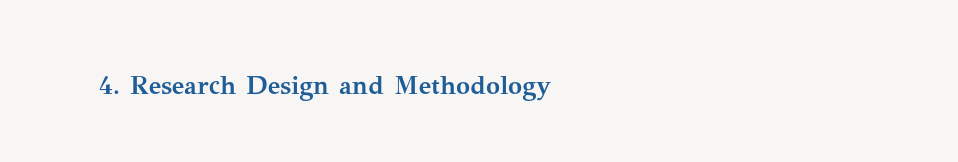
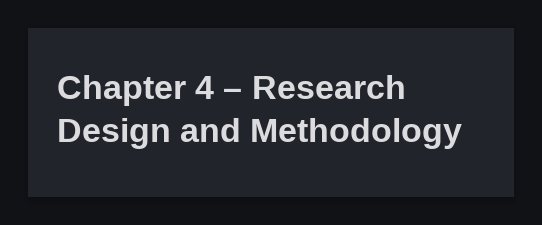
[98,76,120,94] 4. -> [57,75,243,106] Chapter 4 –

